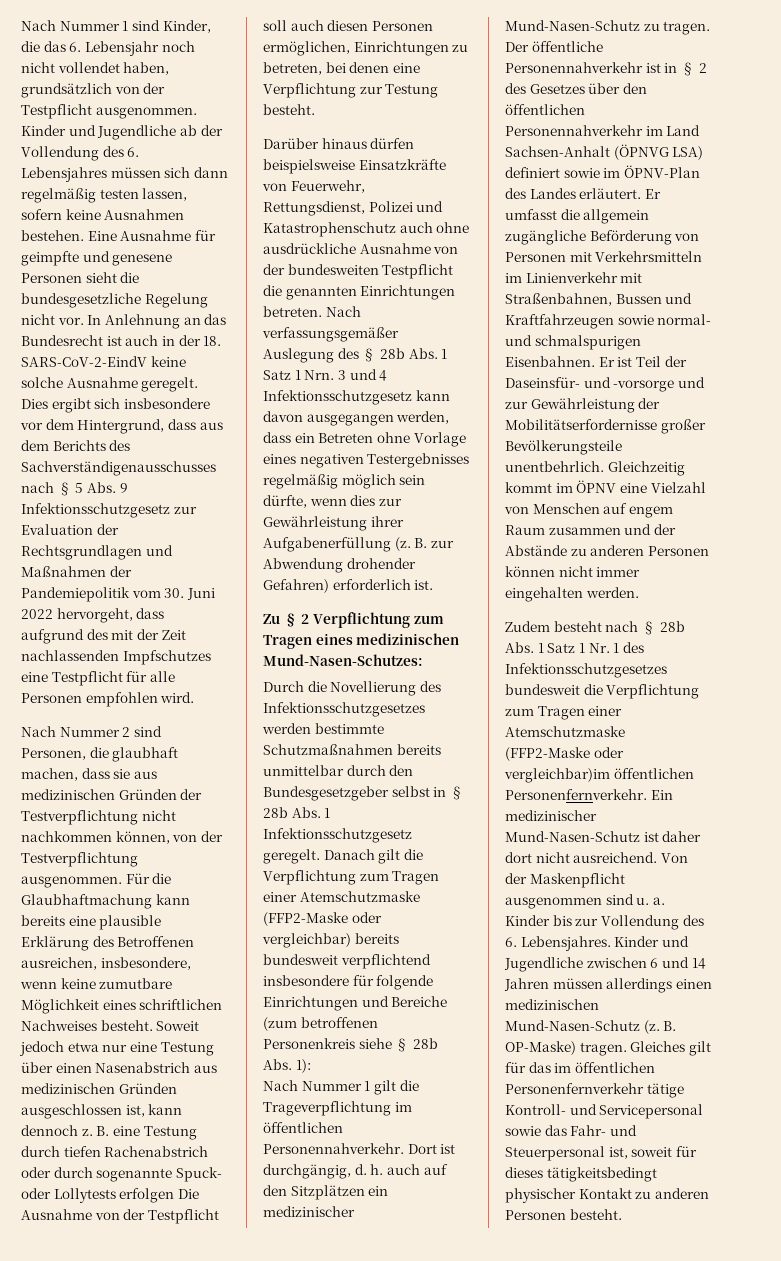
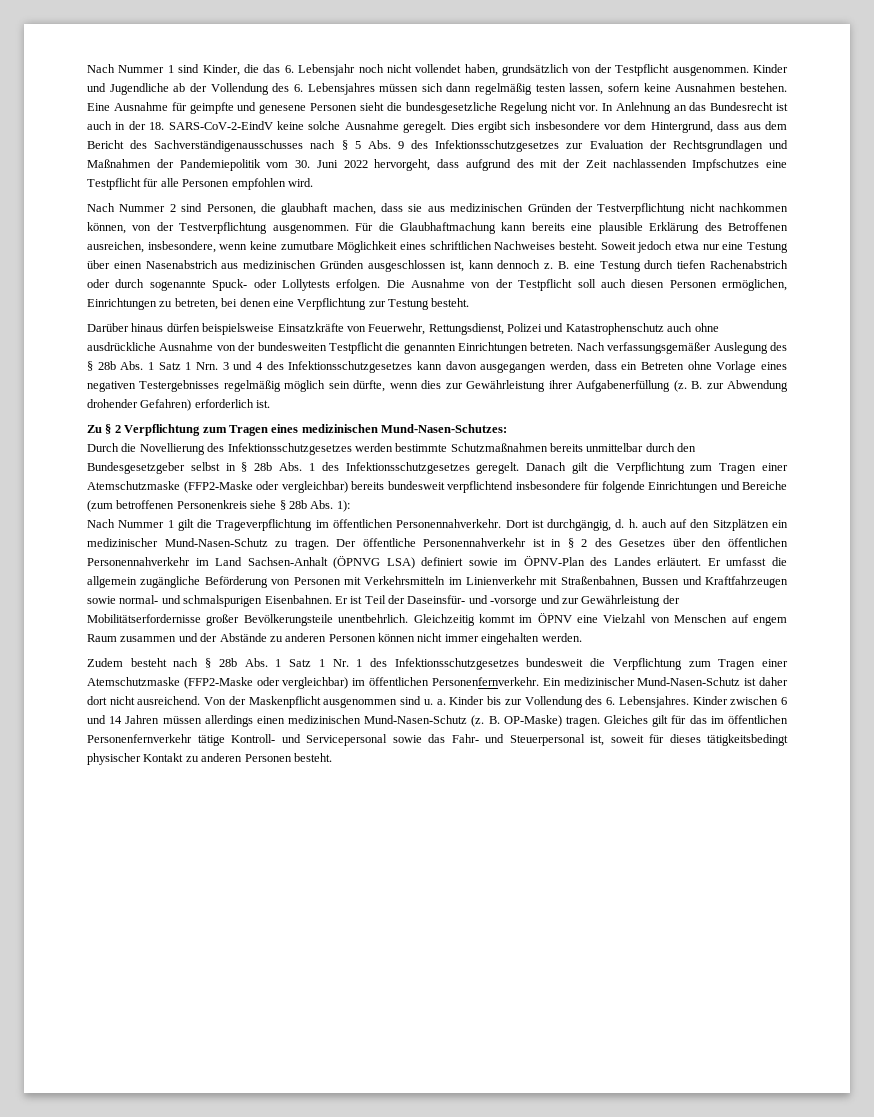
[52,440,106,451] Berichts -> [87,140,124,149] Bericht
[21,503,170,518] Infektionsschutzgesetz -> [411,140,560,152] des Infektionsschutzgesetzes
[119,1188,175,1203] erfolgen -> [336,279,381,291] erfolgen.
[263,390,412,405] Infektionsschutzgesetz -> [266,361,413,373] des Infektionsschutzgesetzes
[263,828,412,843] Infektionsschutzgesetz -> [321,462,470,474] des Infektionsschutzgesetzes
[504,768,610,783] vergleichbar)im -> [282,677,366,689] vergleichbar) im
[661,936,689,947] [504,957,583,972] und Jugendliche -> (728, 700) none

